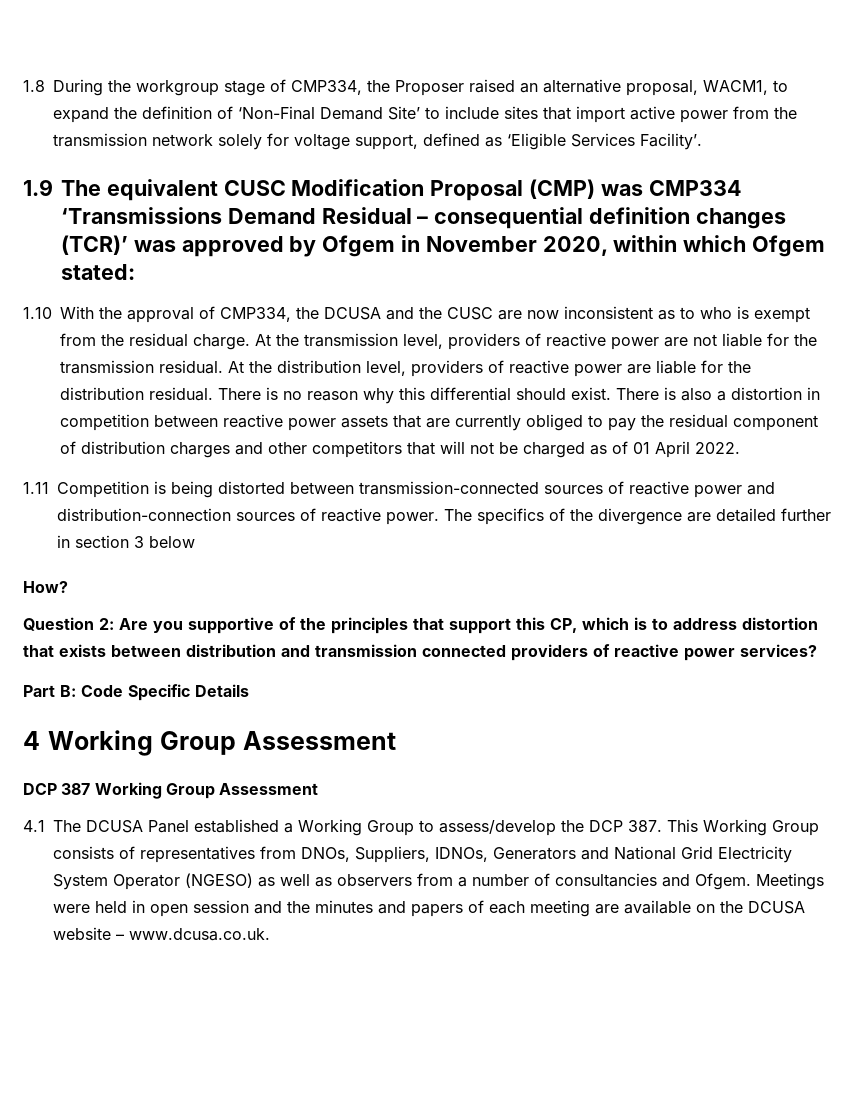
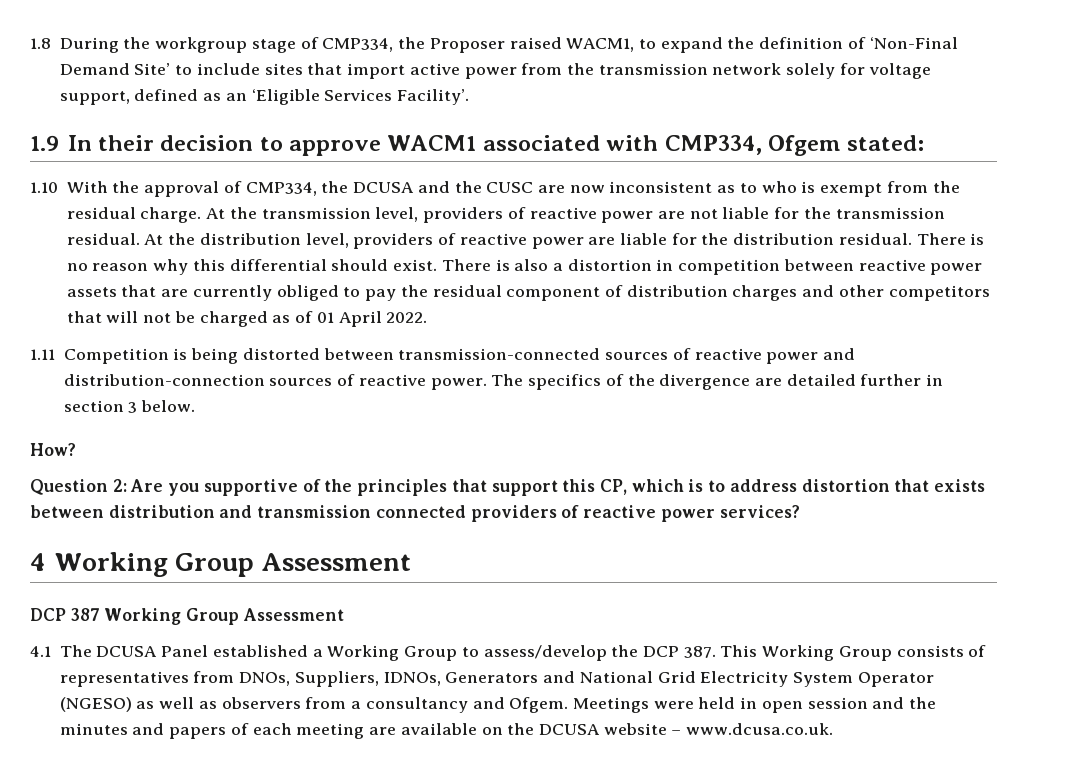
[520,79,698,96] an alternative proposal, -> (562, 43) none
(502, 142) none -> [225,93,247,101] an
[61,179,742,201] [61,207,786,229] [61,235,747,257] The equivalent CUSC Modification Proposal (CMP) was CMP334 ‘Transmissions Demand Residual – consequential definition changes (TCR)’ was approved by Ofgem in November 2020, within which -> [67,135,762,156] In their decision to approve WACM1 associated with CMP334,
[149,536,195,548] below -> [141,400,196,412] below.
[23,684,249,701] // Part B: Code Specific Details -> (800, 511) none
[472,873,657,887] number of consultancies -> [365,697,468,713] consultancy

